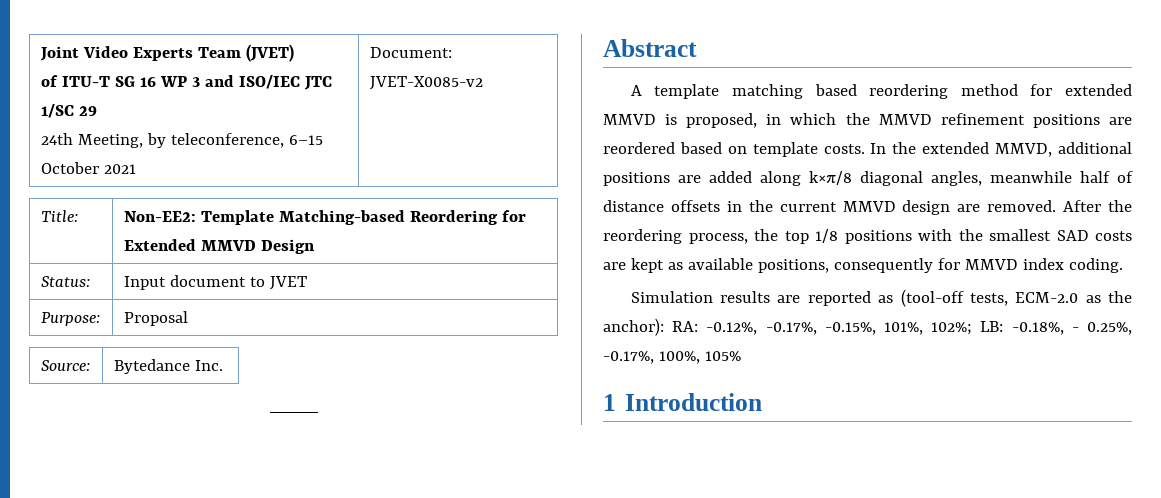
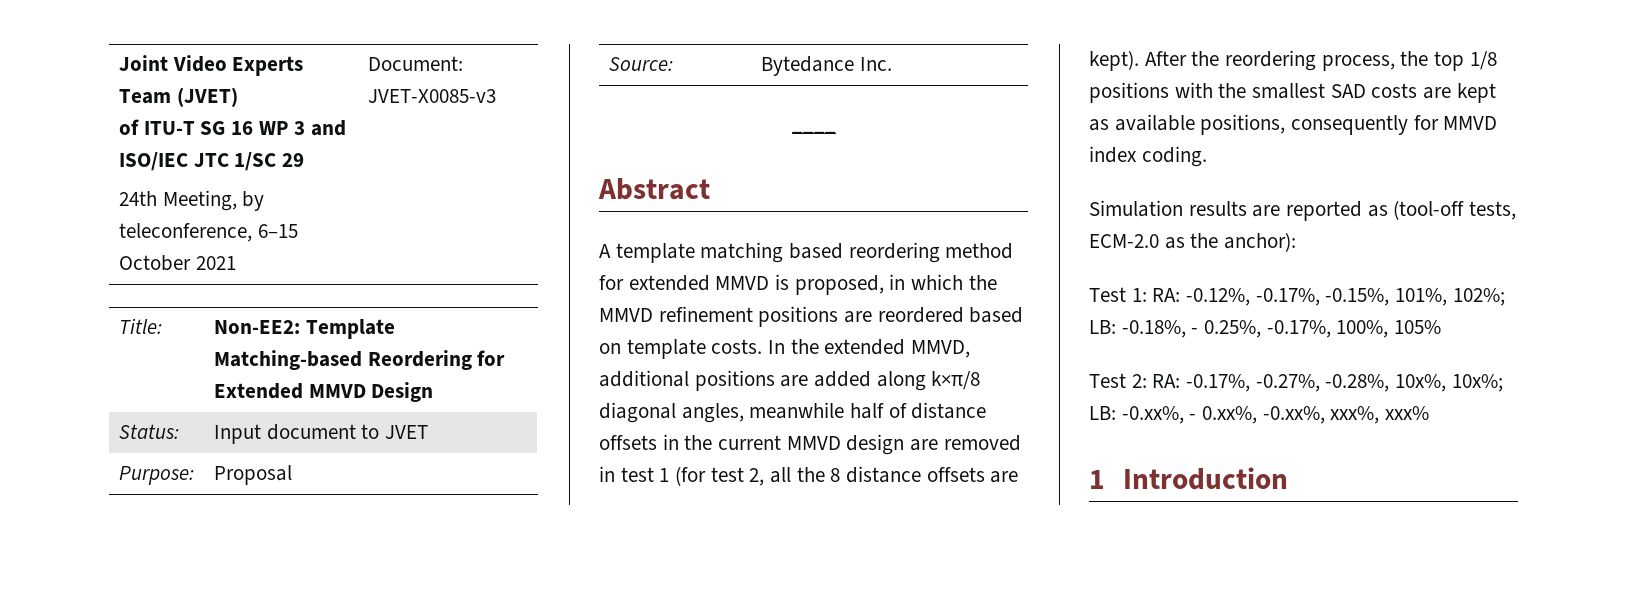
[369,76,483,90] JVET-X0085-v2 -> [367,89,496,103] JVET-X0085-v3
[987,200,1057,212] removed. -> [943,435,1021,451] [599,466,1019,486] [1089,50,1139,71] removed in test 1 (for test 2, all the 8 distance offsets are kept).
(664, 327) none -> [1089,287,1147,302] // Test 1:
(741, 356) none -> [1089,373,1503,392] [1089,406,1430,424] // Test 2: RA: -0.17%, -0.27%, -0.28%, 10x%, 10x%; LB: -0.xx%, - 0.xx%, -0.xx%, xxx%, xxx%

